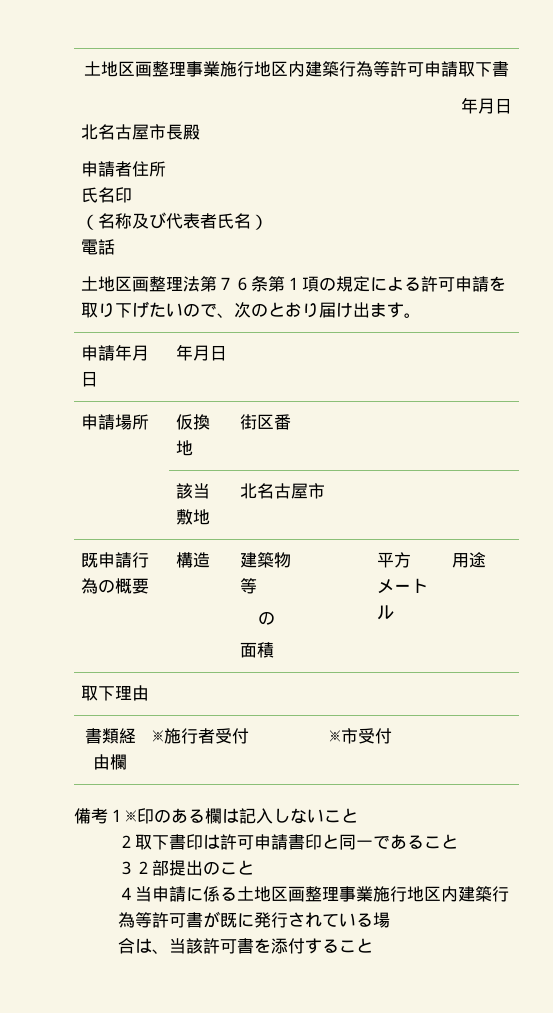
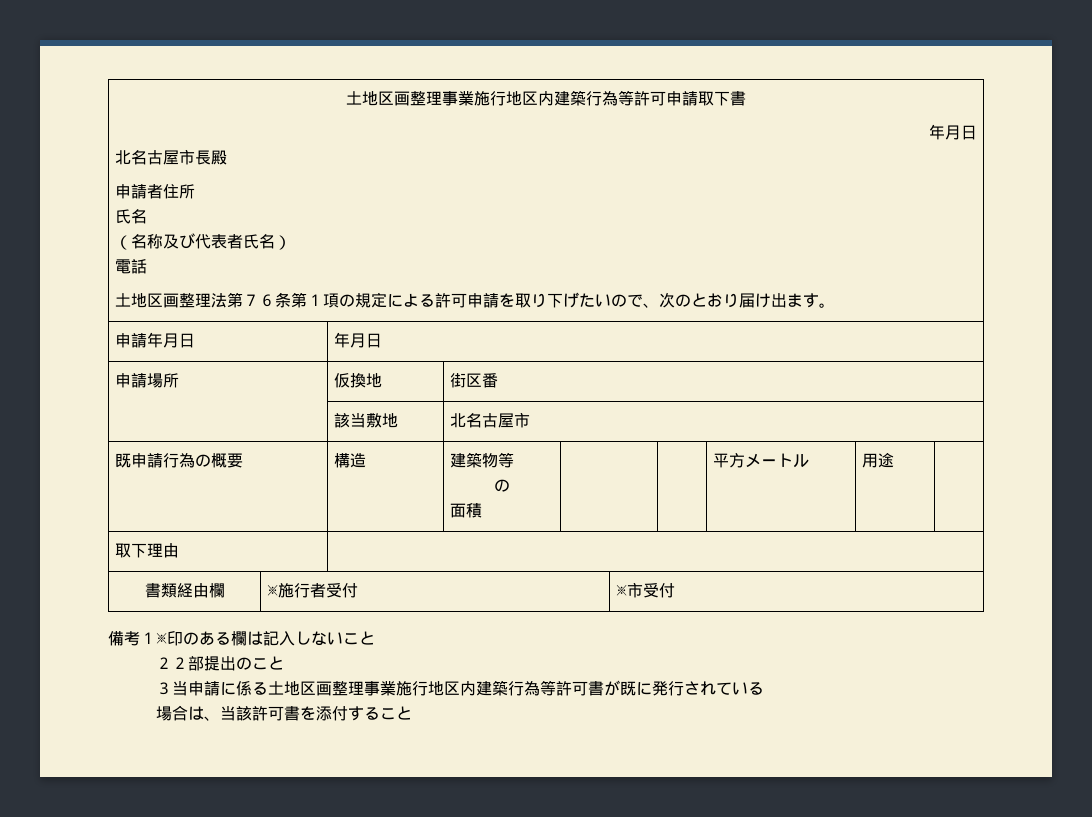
[115,187,133,203] 印 -> (148, 216) none
[134,834,458,850] [117,861,135,875] 取下書印は許可申請書印と同一であること // ３ -> (173, 663) none
[117,887,135,900] ４ -> [156,682,173,695] ３
[372,912,390,928] 場 // -> [156,706,173,721] // 場

